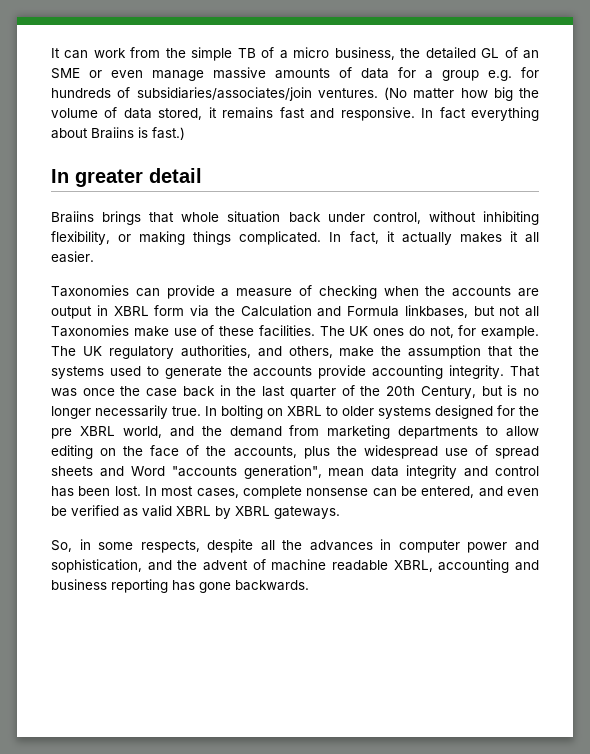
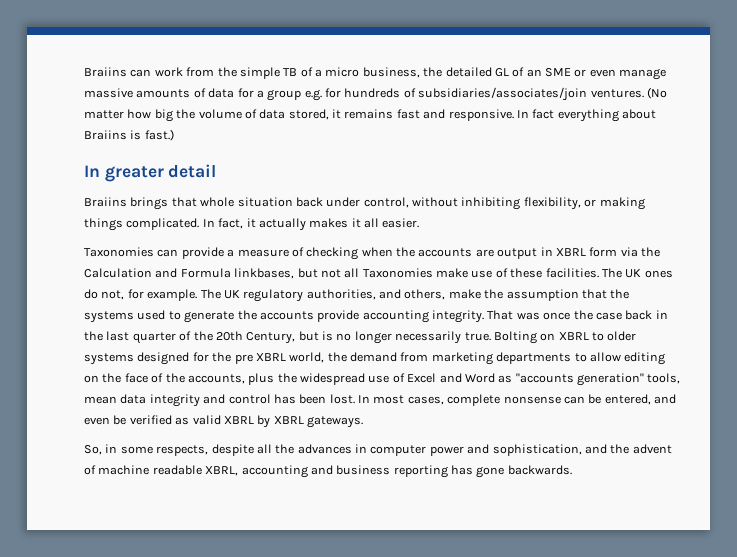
[51,48,60,58] It -> [84,67,127,77] Braiins
[205,405,263,419] In bolting -> [493,331,537,344] Bolting
[169,426,194,437] and -> (325, 357) none
[494,446,539,459] [51,465,322,479] spread sheets and Word "accounts generation", -> [407,373,681,386] Excel and Word as "accounts generation" tools,

